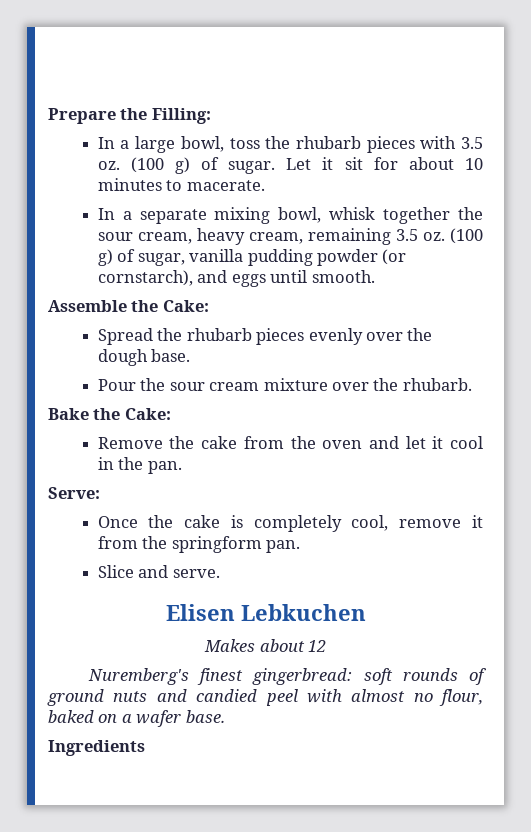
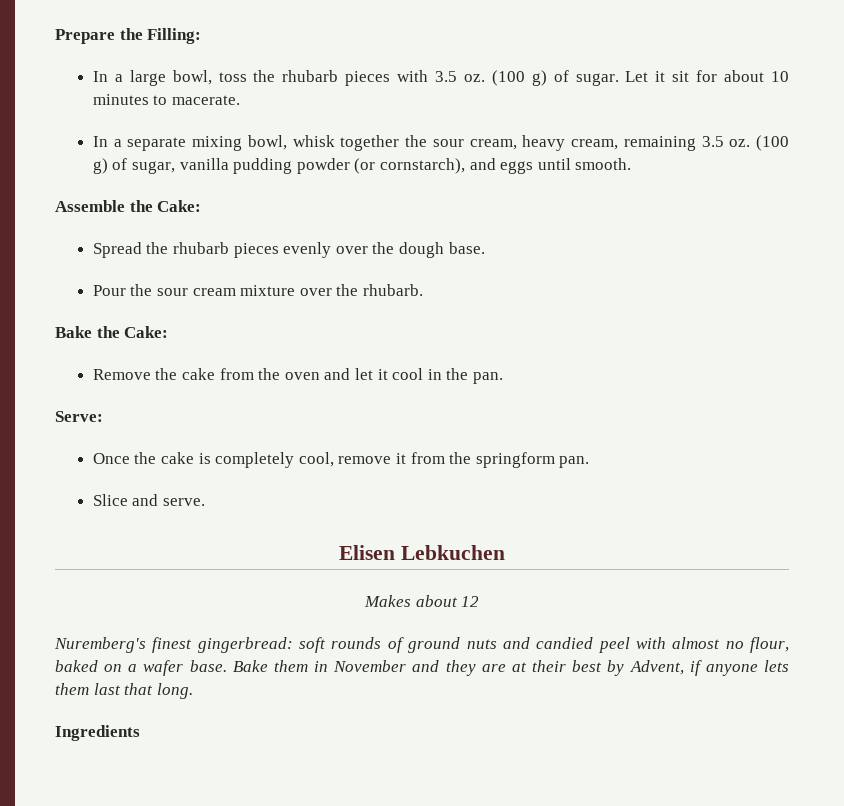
(225, 716) none -> [232,660,789,676] [55,683,193,699] Bake them in November and they are at their best by Advent, if anyone lets them last that long.

